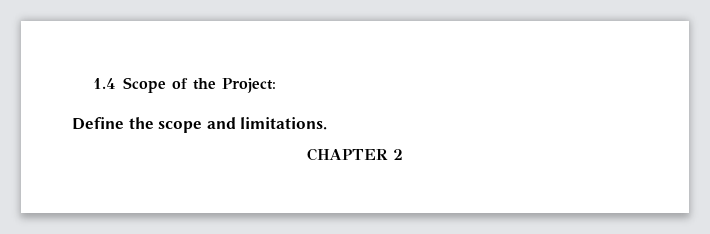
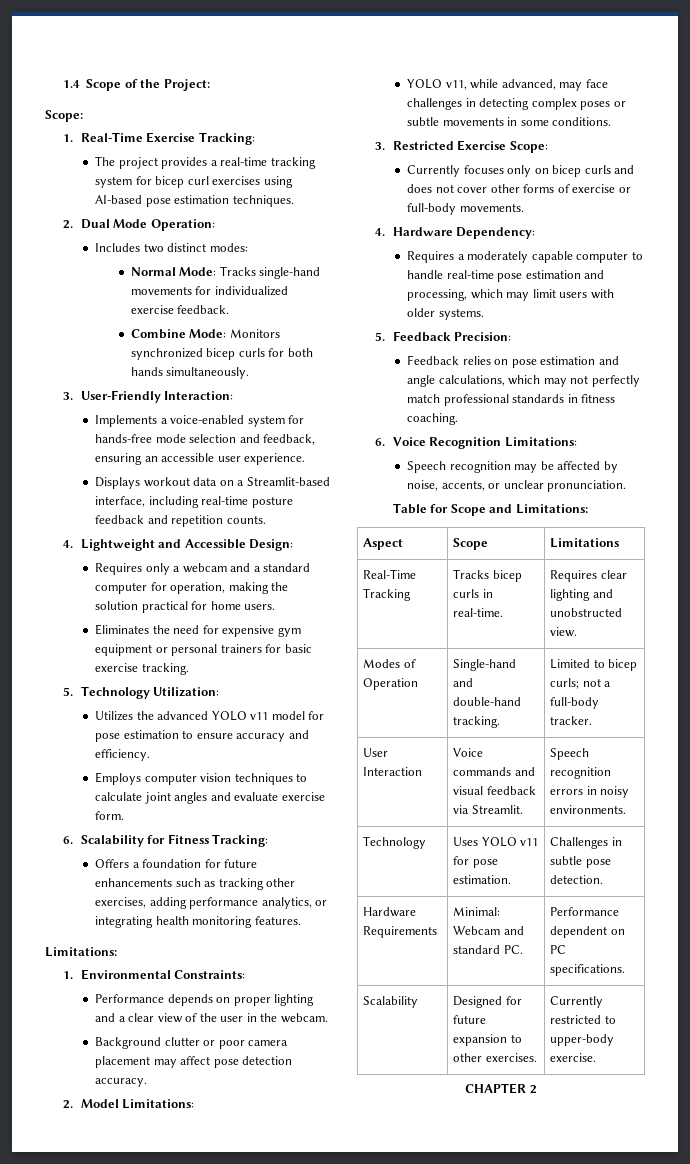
[72,117,328,133] Define the scope and limitations. -> [45,110,83,122] [62,132,255,145] [95,156,316,169] [95,176,293,188] [95,195,294,207] [62,219,215,231] [95,243,248,253] [130,266,321,279] [130,286,288,296] [130,305,230,314] [130,329,280,339] [130,348,313,360] [130,367,250,379] [62,390,234,403] [95,415,305,427] [95,434,316,445] [95,453,306,465] [95,477,330,489] [95,496,293,508] [95,515,266,527] [62,539,294,551] [95,563,311,575] [95,582,289,594] [95,601,276,613] [95,624,301,637] [95,644,312,656] [95,663,189,675] [62,686,220,699] [95,711,325,721] [95,730,309,742] [95,749,151,761] [95,772,308,785] [95,792,325,804] [95,811,125,820] [62,834,269,847] [95,859,258,868] [95,878,296,890] [95,897,328,909] [95,916,301,928] [45,947,117,957] [62,969,246,980] [95,994,315,1006] [95,1013,328,1023] [95,1037,289,1049] [95,1056,293,1068] [95,1078,148,1087] [62,1099,195,1109] [407,79,608,91] [407,98,626,110] [407,117,612,126] [374,140,548,153] [407,165,635,177] [407,184,631,193] [407,203,524,215] [374,227,536,239] [407,251,643,263] [407,270,605,282] [407,289,614,301] [407,308,484,320] [374,331,512,342] [407,355,619,368] [407,375,640,387] [407,394,616,406] [407,413,459,425] [374,437,577,449] [407,461,618,473] [407,480,627,492] [392,503,588,516] [363,538,404,550] [453,538,489,550] [550,538,620,548] [363,569,417,579] [363,588,412,601] [453,569,522,582] [453,589,493,598] [453,608,504,617] [550,570,627,582] [550,589,613,601] [550,608,623,617] [550,627,578,637] [363,659,416,668] [363,678,419,690] [453,659,517,671] [453,678,474,687] [453,697,522,706] [453,716,501,728] [550,659,638,671] [550,678,612,689] [550,697,600,709] [550,716,593,725] [363,748,389,757] [363,767,423,776] [453,748,484,757] [453,767,535,776] [453,786,536,795] [453,805,523,814] [550,748,590,760] [550,767,612,779] [550,786,630,798] [550,805,627,814] [363,836,427,849] [453,837,539,847] [453,856,498,868] [453,875,512,884] [550,837,622,849] [550,856,611,868] [550,875,604,884] [363,907,417,917] [363,926,438,938] [453,907,501,916] [453,926,524,935] [453,945,523,954] [550,907,620,916] [550,926,625,938] [550,945,567,954] [550,964,626,976] [363,996,419,1008] [453,996,522,1008] [453,1015,487,1024] [453,1034,522,1046] [453,1053,537,1062] [550,996,604,1008] [550,1015,616,1024] [550,1034,615,1046] [550,1053,597,1062] Scope: // 1. Real-Time Exercise Tracking: // The project provides a real-time tracking system for bicep curl exercises using AI-based pose estimation techniques. // 2. Dual Mode Operation: // Includes two distinct modes: // Normal Mode: Tracks single-hand movements for individualized exercise feedback. // Combine Mode: Monitors synchronized bicep curls for both hands simultaneously. // 3. User-Friendly Interaction: // Implements a voice-enabled system for hands-free mode selection and feedback, ensuring an accessible user experience. // Displays workout data on a Streamlit-based interface, including real-time posture feedback and repetition counts. // 4. Lightweight and Accessible Design: // Requires only a webcam and a standard computer for operation, making the solution practical for home users. // Eliminates the need for expensive gym equipment or personal trainers for basic exercise tracking. // 5. Technology Utilization: // Utilizes the advanced YOLO v11 model for pose estimation to ensure accuracy and efficiency. // Employs computer vision techniques to calculate joint angles and evaluate exercise form. // 6. Scalability for Fitness Tracking: // Offers a foundation for future enhancements such as tracking other exercises, adding performance analytics, or integrating health monitoring features. // Limitations: // 1. Environmental Constraints: // Performance depends on proper lighting and a clear view of the user in the webcam. // Background clutter or poor camera placement may affect pose detection accuracy. // 2. Model Limitations: // YOLO v11, while advanced, may face challenges in detecting complex poses or subtle movements in some conditions. // 3. Restricted Exercise Scope: // Currently focuses only on bicep curls and does not cover other forms of exercise or full-body movements. // 4. Hardware Dependency: // Requires a moderately capable computer to handle real-time pose estimation and processing, which may limit users with older systems. // 5. Feedback Precision: // Feedback relies on pose estimation and angle calculations, which may not perfectly match professional standards in fitness coaching. // 6. Voice Recognition Limitations: // Speech recognition may be affected by noise, accents, or unclear pronunciation. // Table for Scope and Limitations: // Aspect | Scope | Limitations // Real-Time Tracking | Tracks bicep curls in real-time. | Requires clear lighting and unobstructed view. // Modes of Operation | Single-hand and double-hand tracking. | Limited to bicep curls; not a full-body tracker. // User Interaction | Voice commands and visual feedback via Streamlit. | Speech recognition errors in noisy environments. // Technology | Uses YOLO v11 for pose estimation. | Challenges in subtle pose detection. // Hardware Requirements | Minimal: Webcam and standard PC. | Performance dependent on PC specifications. // Scalability | Designed for future expansion to other exercises. | Currently restricted to upper-body exercise.

